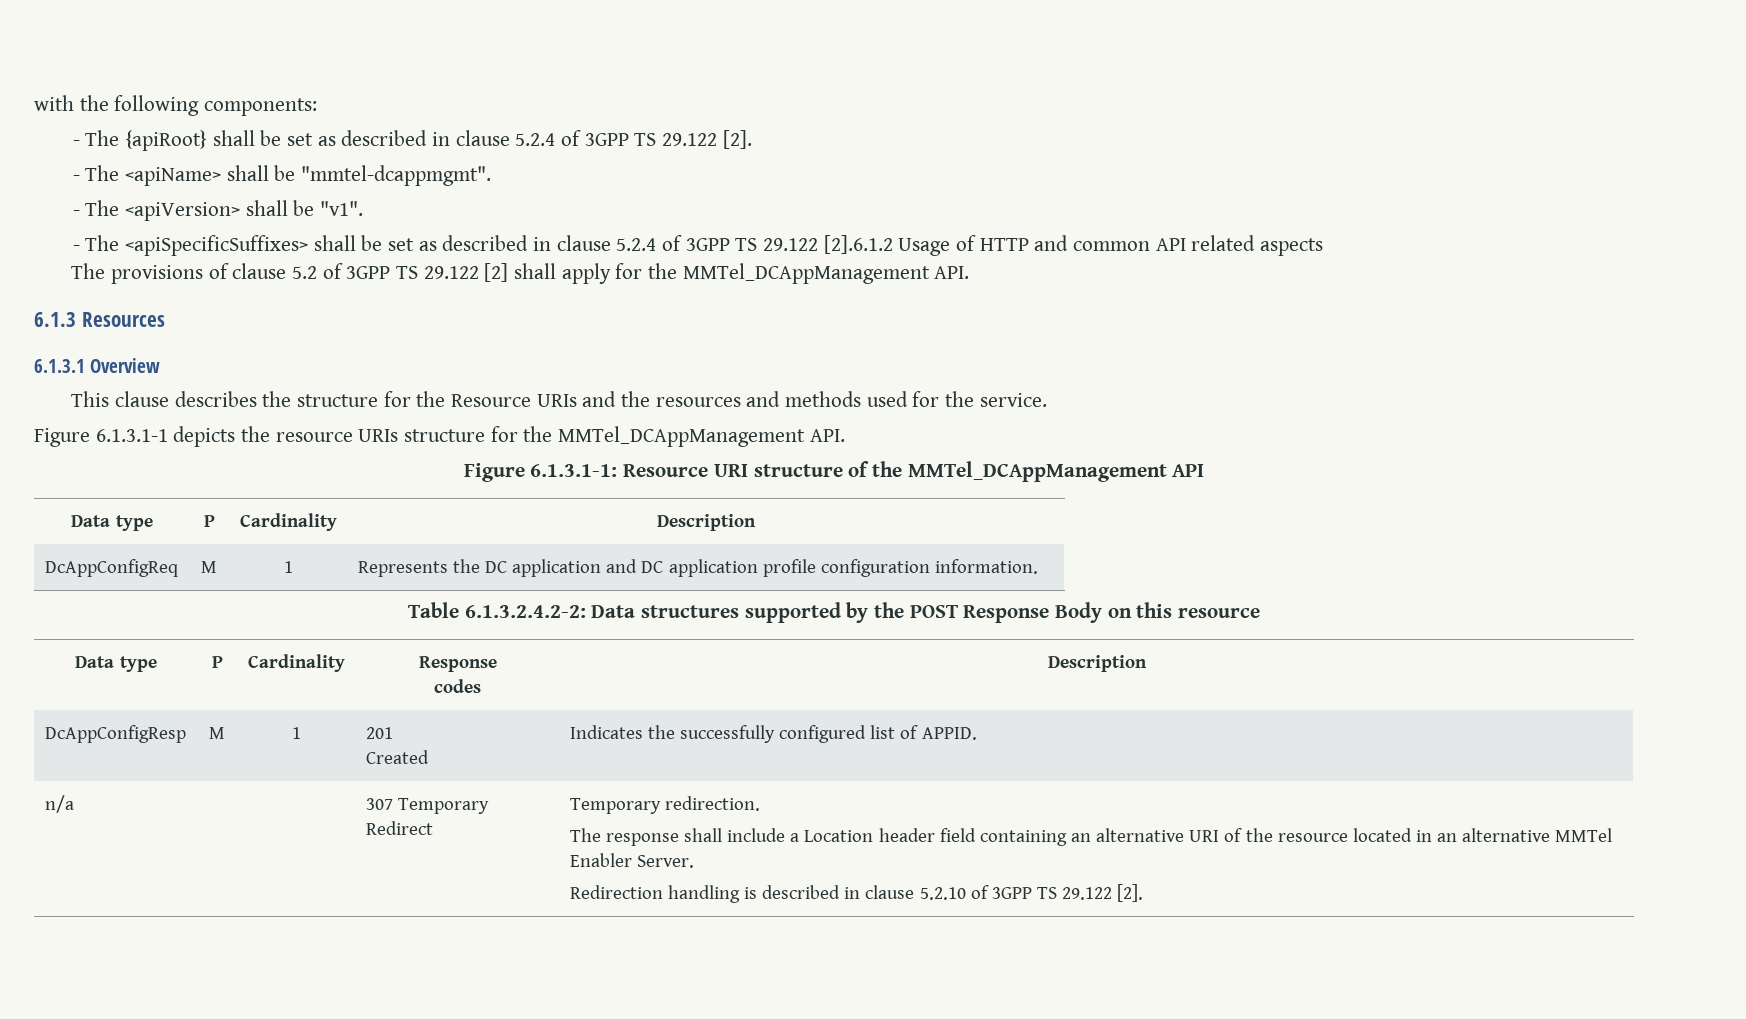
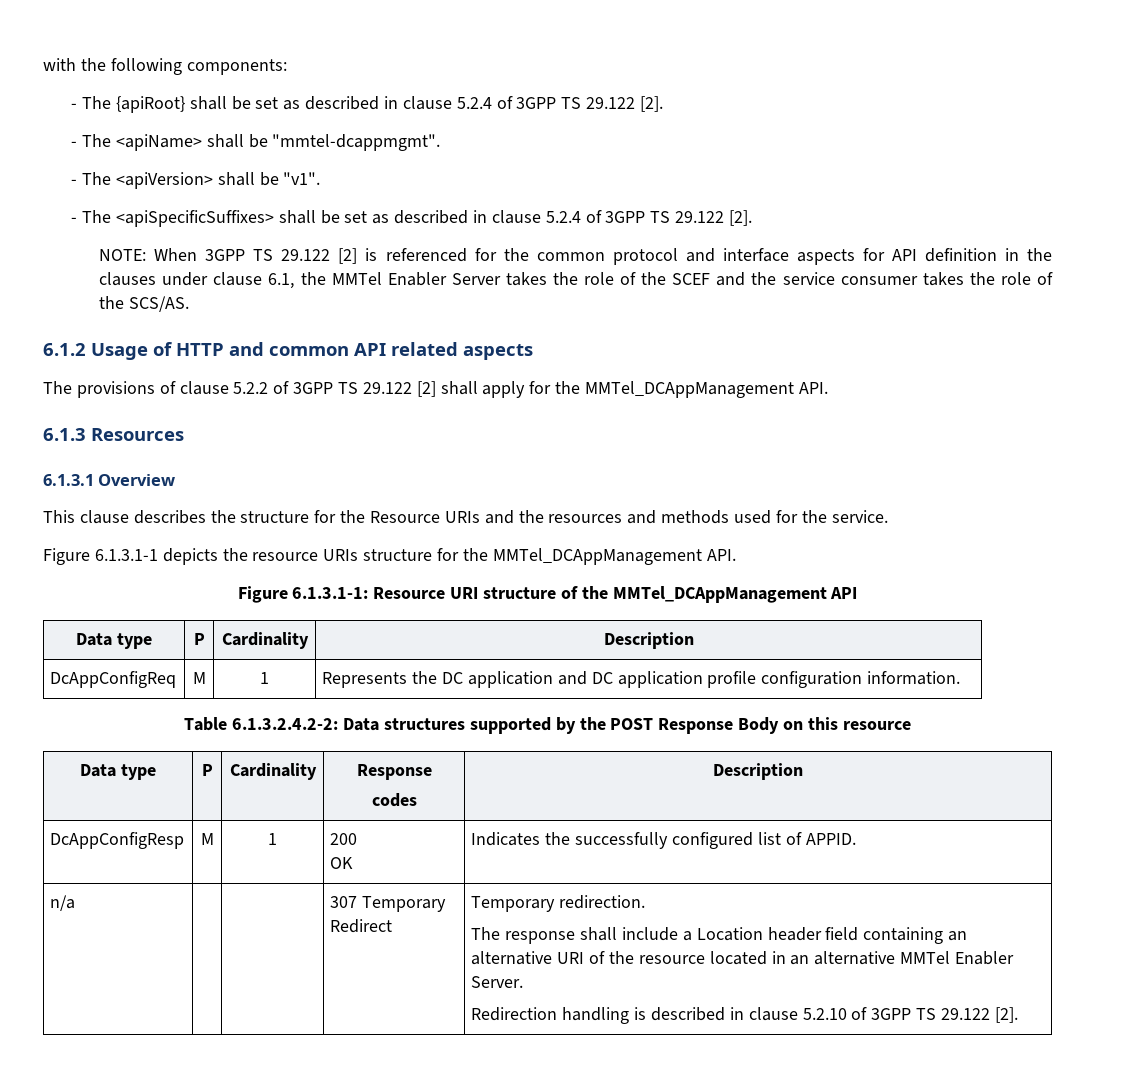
[823,235,893,254] [2].6.1.2 -> [729,210,753,226] [99,248,1052,265] [99,272,1054,289] [99,296,190,312] [43,343,86,356] [2]. // NOTE: When 3GPP TS 29.122 [2] is referenced for the common protocol and interface aspects for API definition in the clauses under clause 6.1, the MMTel Enabler Server takes the role of the SCEF and the service consumer takes the role of the SCS/AS. // 6.1.2
[292,266,318,279] 5.2 -> [233,382,269,394] 5.2.2
[365,727,393,739] [365,750,429,764] 201 // Created -> [330,833,358,845] [330,857,354,869] 200 // OK

